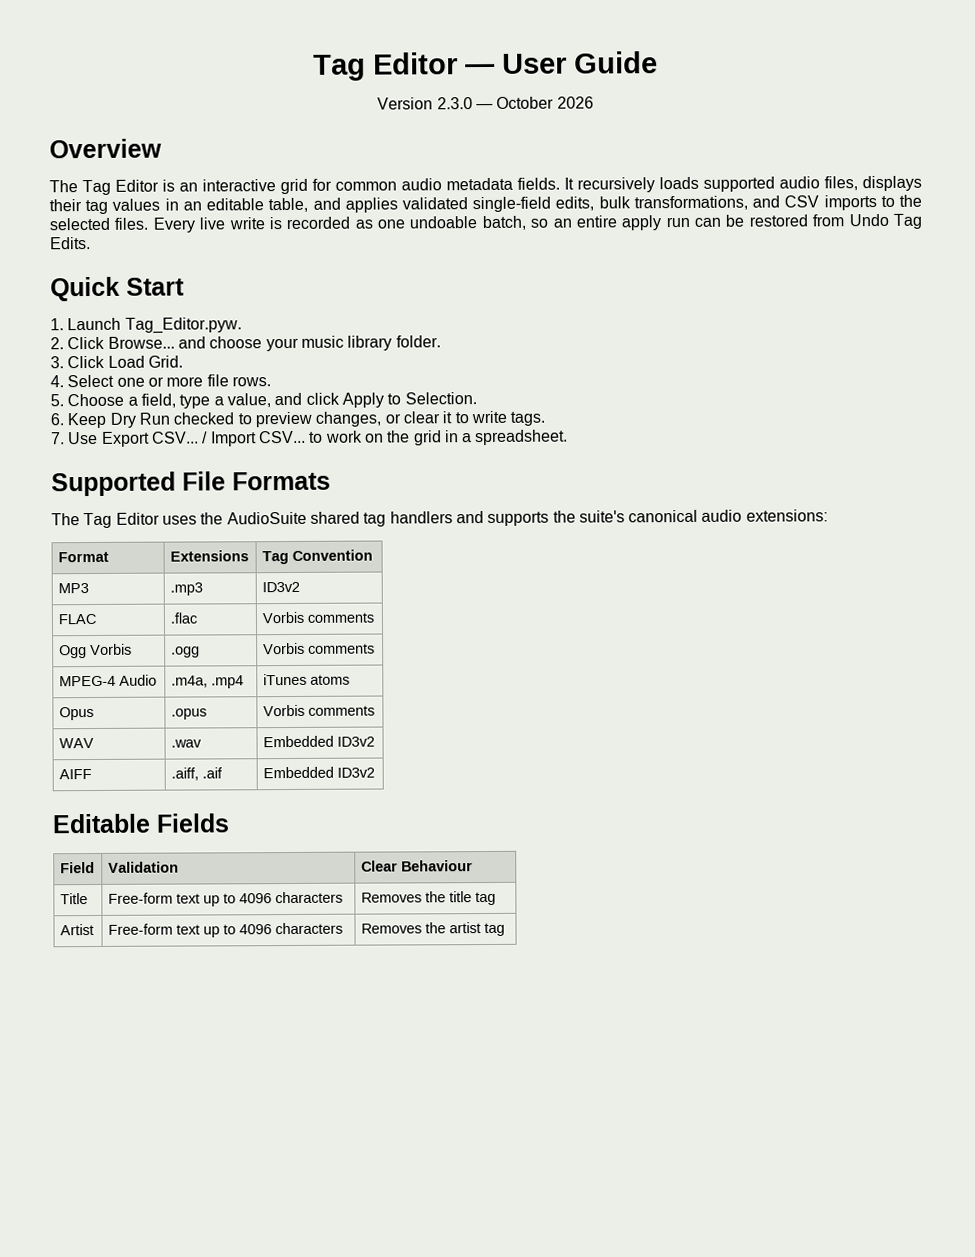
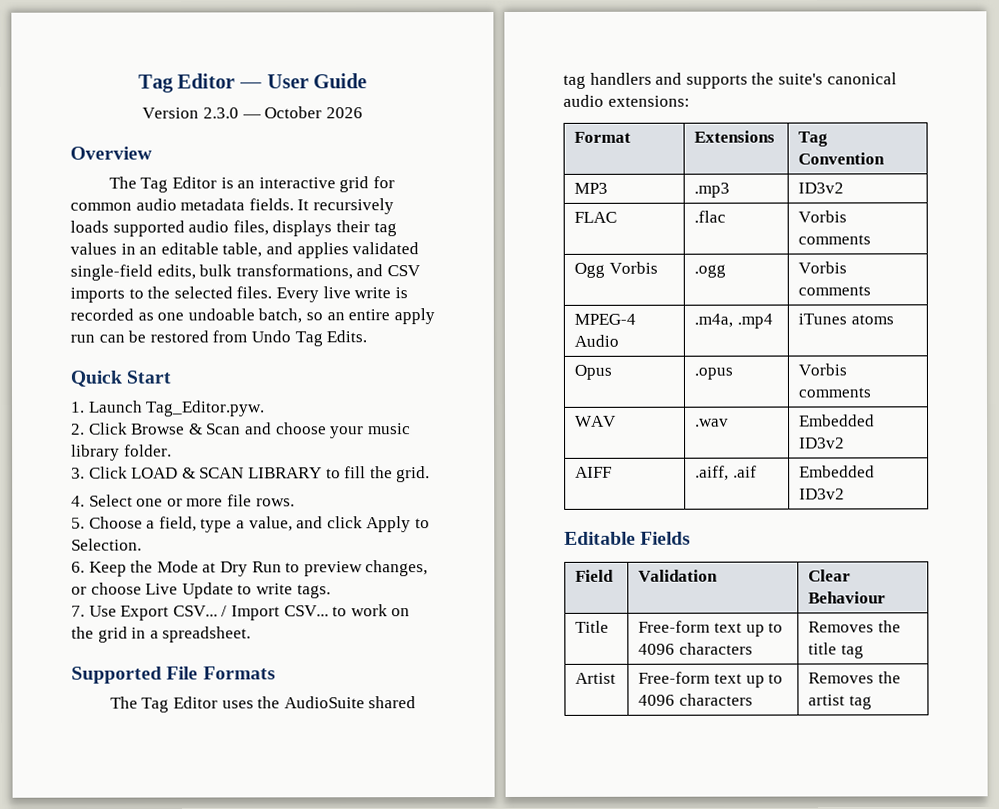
[107,336,175,349] Browse... -> [131,423,242,435] Browse & Scan
[107,355,183,368] Load Grid. -> [131,466,431,483] LOAD & SCAN LIBRARY to fill the grid.
(107, 420) none -> [130,560,217,573] the Mode at
[173,412,235,425] checked -> (282, 567) none
[402,411,453,424] clear it -> [90,582,234,599] choose Live Update

